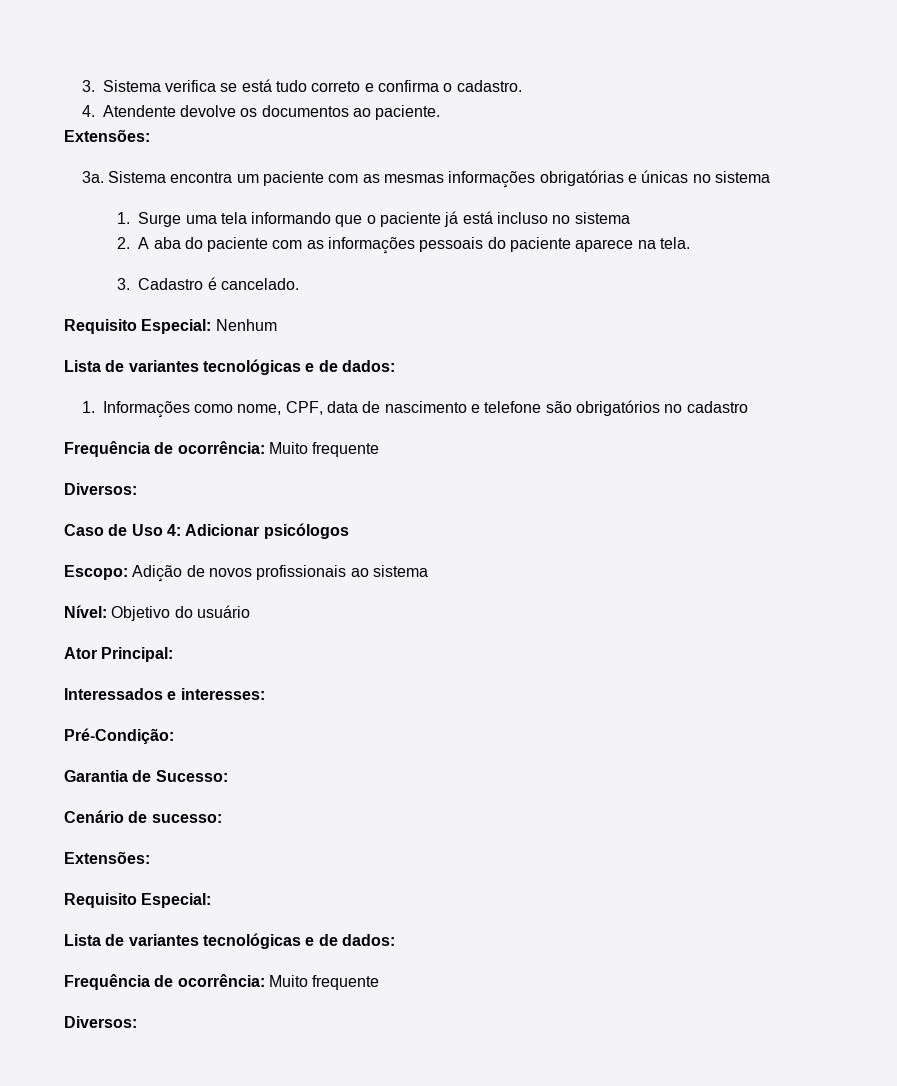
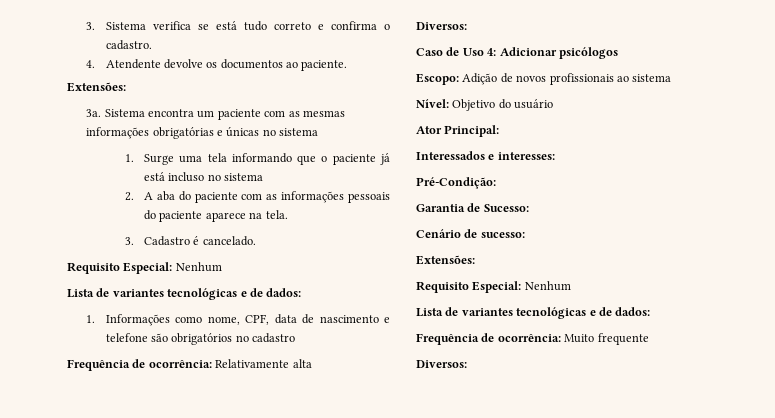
[268,442,380,457] Muito frequente -> [215,359,312,368] Relativamente alta
(212, 900) none -> [524,281,571,291] Nenhum

